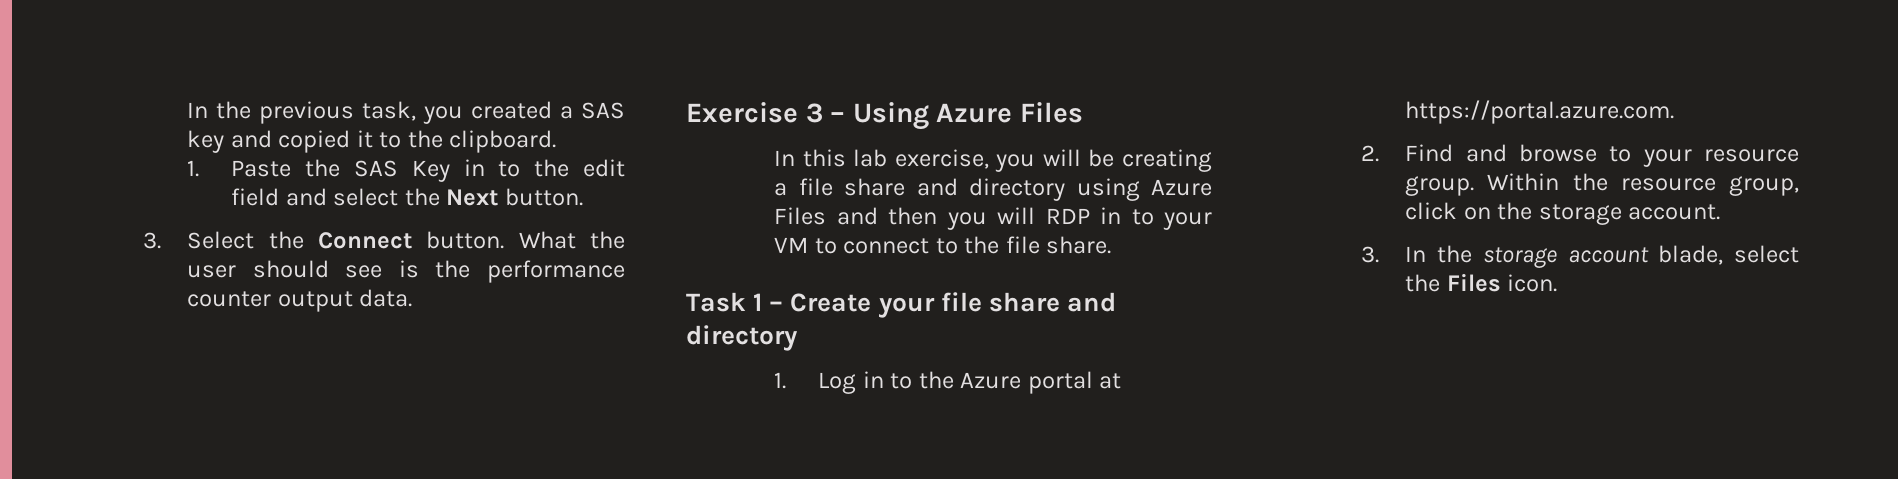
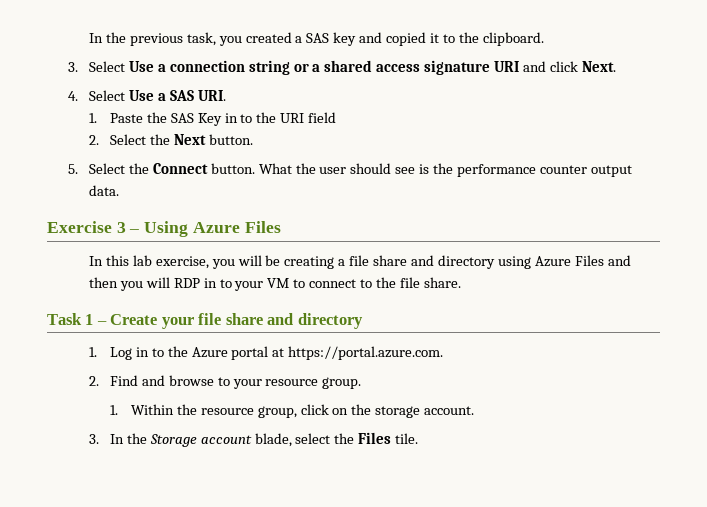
(557, 141) none -> [67,60,616,75] [67,90,226,101] // 3. Select Use a connection string or a shared access signature URI and click Next. // 4. Select Use a SAS URI.
[583,159,625,177] edit -> [280,113,305,123] URI
[285,188,399,206] and select -> [88,134,146,145] // 2. Select
[143,232,162,249] 3. -> [67,164,78,174] 5.
(1475, 186) none -> [109,405,118,415] // 1.
[1482,247,1557,268] storage -> [149,434,197,447] Storage
[1507,274,1558,292] icon. -> [395,433,419,444] tile.

